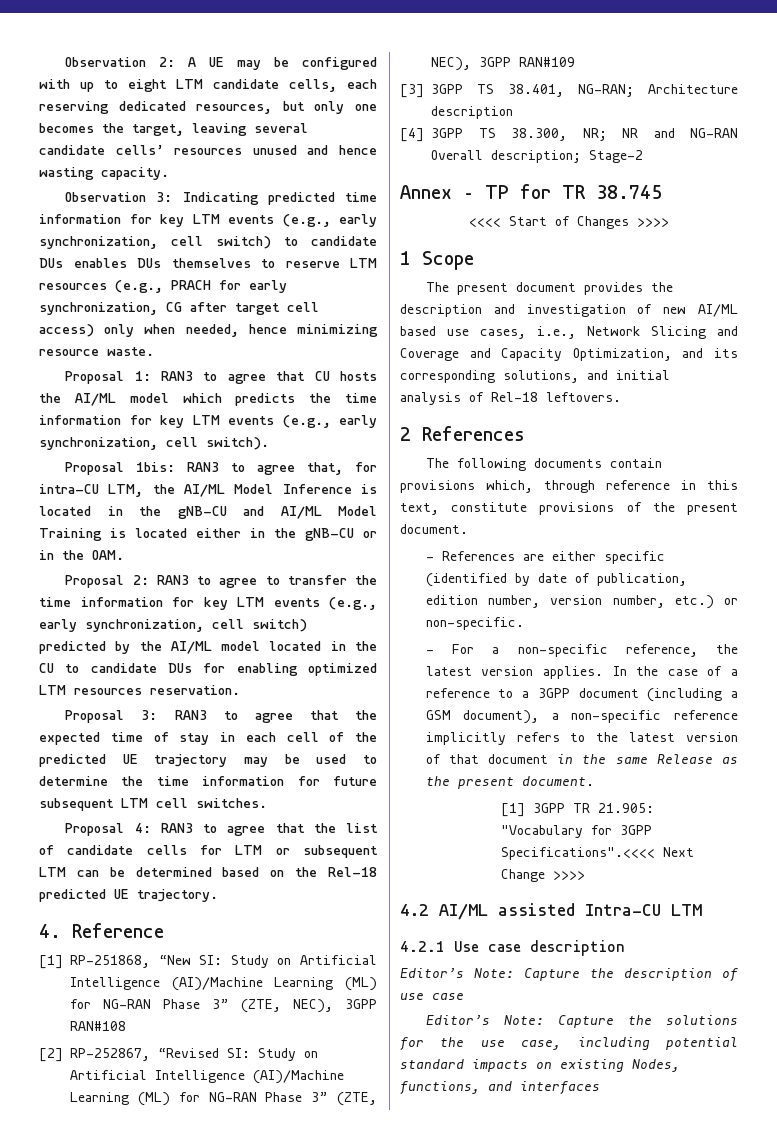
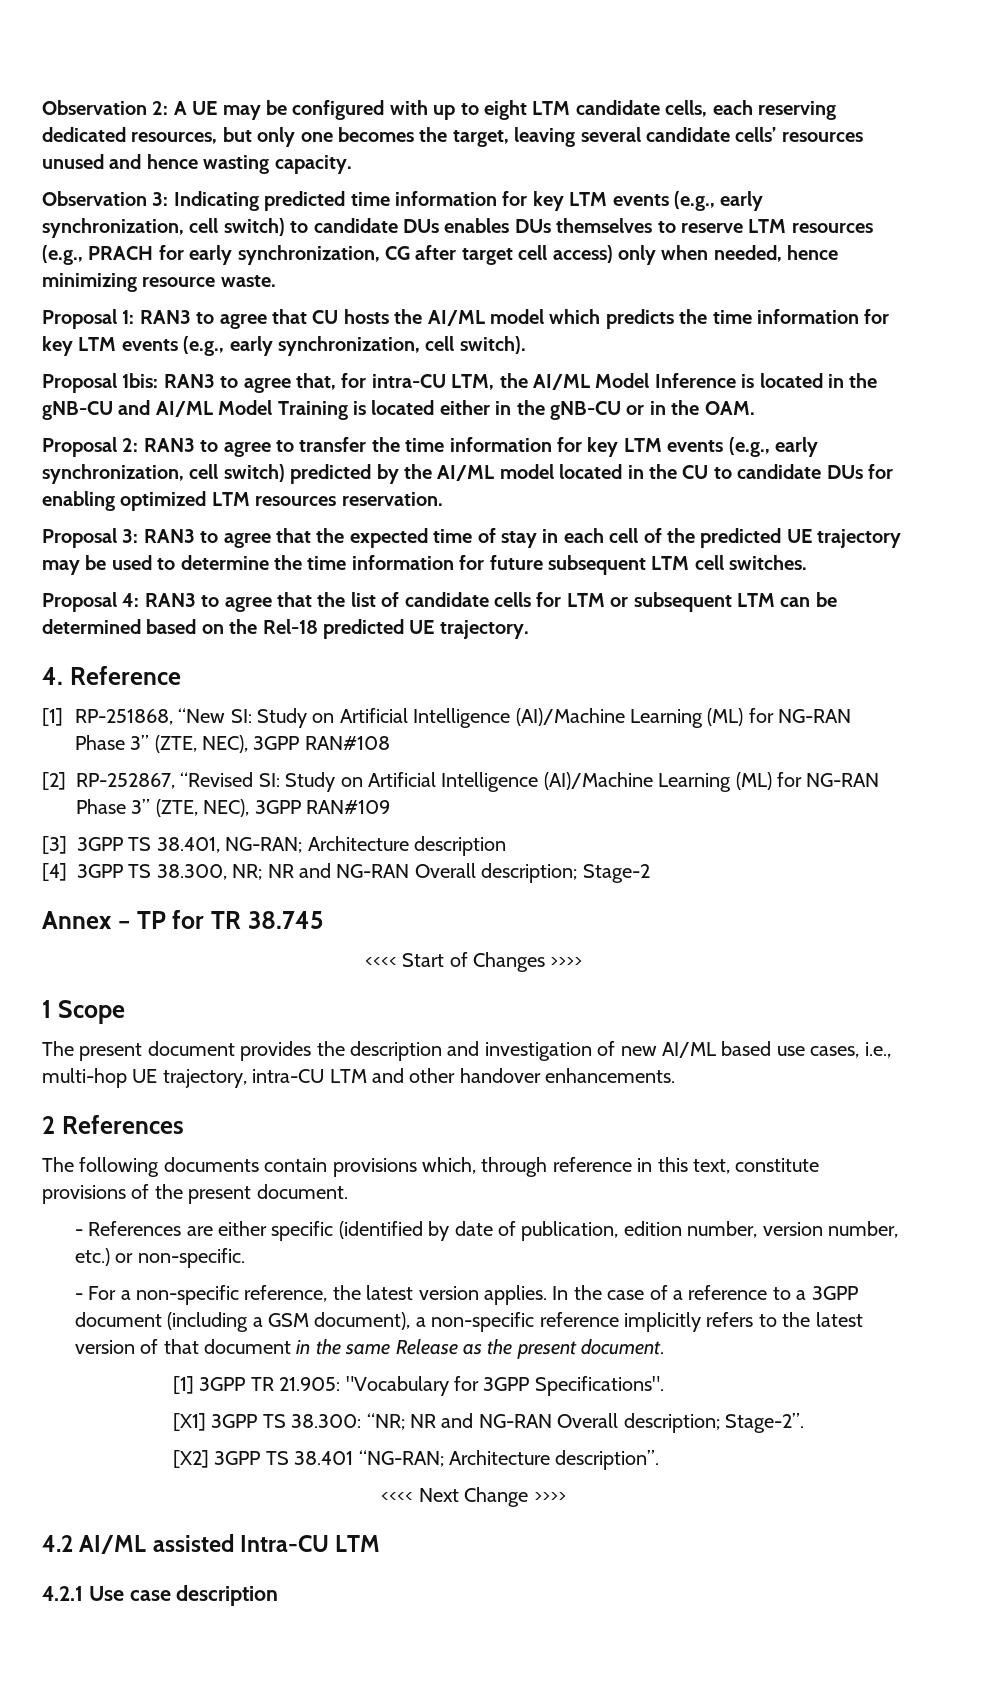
[587,326,738,339] [400,348,738,361] [400,370,670,383] [400,392,621,405] Network Slicing and Coverage and Capacity Optimization, and its corresponding solutions, and initial analysis of Rel-18 leftovers. -> [42,1068,676,1088] multi-hop UE trajectory, intra-CU LTM and other handover enhancements.
[501,847,656,860] Specifications".<<<< -> [534,1376,664,1396] [172,1413,804,1433] [172,1450,660,1470] [381,1492,414,1502] Specifications". // [X1] 3GPP TS 38.300: “NR; NR and NG-RAN Overall description; Stage-2”. // [X2] 3GPP TS 38.401 “NG-RAN; Architecture description”. // <<<<
[400,968,738,982] [400,993,464,1000] [426,1015,738,1028] [400,1037,738,1051] [400,1059,680,1072] [400,1081,600,1095] // Editor’s Note: Capture the description of use case // Editor’s Note: Capture the solutions for the use case, including potential standard impacts on existing Nodes, functions, and interfaces -> (279, 1595) none

